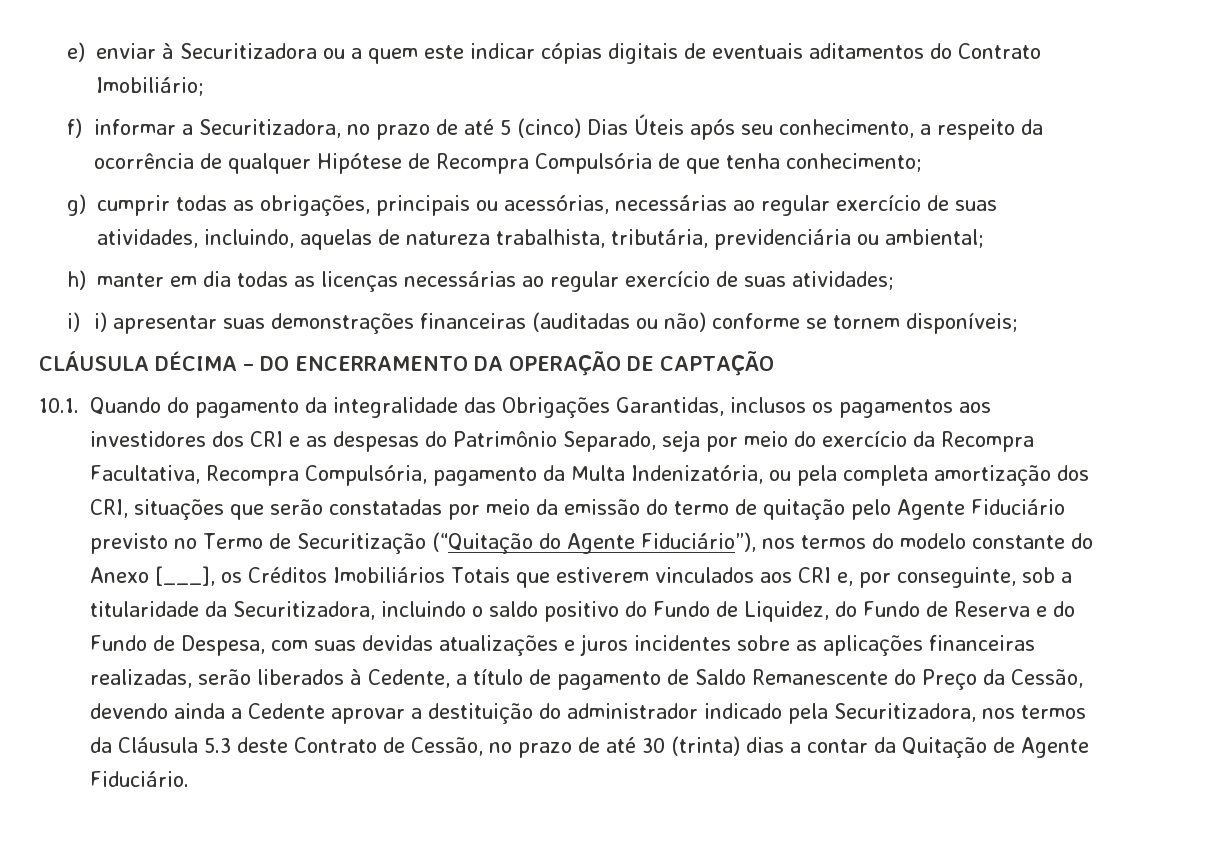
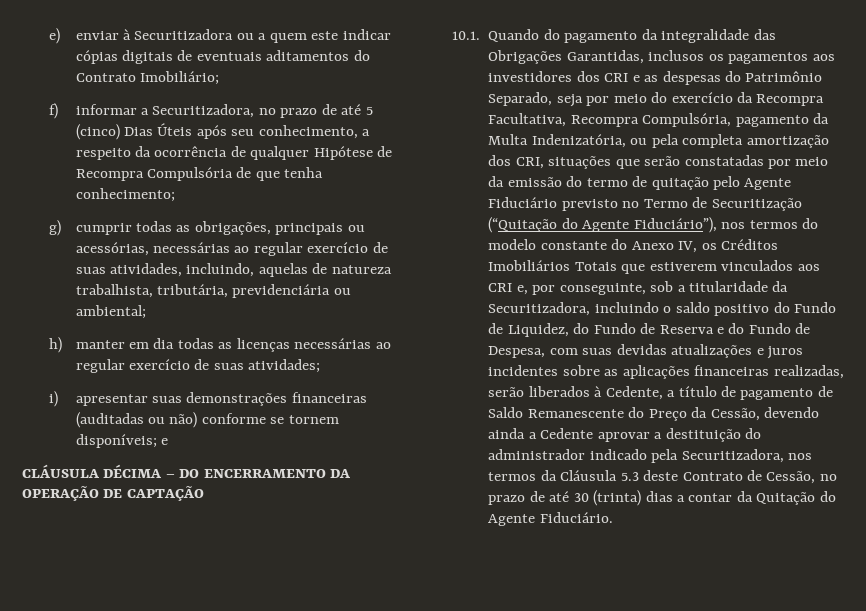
[94,312,108,332] i) -> (58, 399) none
(1019, 323) none -> [161,438,169,445] e
[155,566,215,586] [___], -> [678,241,698,253] IV,
[993,737,1015,753] de -> [819,491,836,502] do

